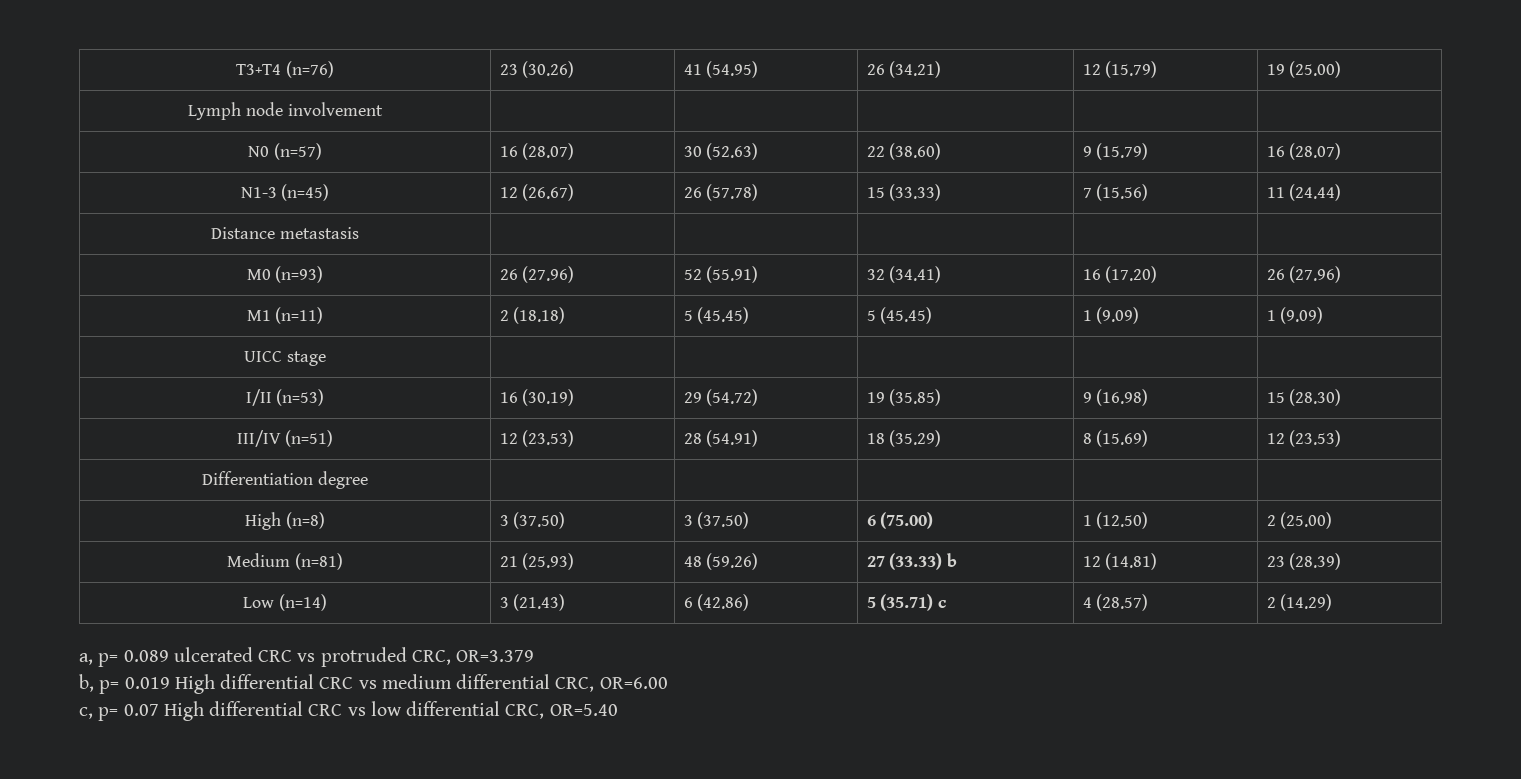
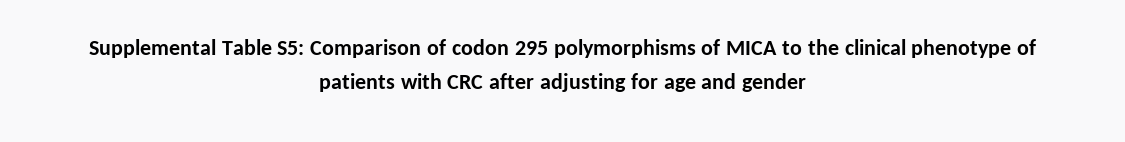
[236,61,334,78] [499,61,575,78] [683,61,759,78] [866,61,942,78] [1082,61,1158,78] [1266,61,1342,78] [188,102,383,120] [248,143,322,160] [499,143,575,160] [683,143,759,160] [866,143,942,160] [1082,143,1149,160] [1266,143,1342,160] [240,184,330,201] [499,184,575,201] [683,184,759,201] [866,184,942,201] [1082,184,1149,201] [1266,184,1342,201] [211,227,359,239] [246,266,324,283] [499,266,575,283] [683,266,759,283] [866,266,942,283] [1082,266,1158,283] [1266,266,1342,283] [246,307,324,324] [499,307,566,324] [683,307,750,324] [866,307,933,324] [1082,307,1140,324] [1266,307,1324,324] [244,351,326,366] [245,389,325,406] [499,389,575,406] [683,389,759,406] [866,389,942,406] [1082,389,1149,406] [1266,389,1342,406] [236,430,334,447] [499,430,575,447] [683,430,759,447] [866,430,942,447] [1082,430,1149,447] [1266,430,1342,447] [202,471,368,489] [245,512,325,530] [499,512,566,529] [683,512,750,529] [866,512,934,529] [1082,512,1149,529] [1266,512,1333,529] [227,553,343,570] [499,553,575,570] [683,553,759,570] [866,553,958,570] [1082,553,1158,570] [1266,553,1342,570] [243,594,327,611] [499,594,566,611] [683,594,750,611] [866,594,947,611] [1082,594,1149,611] [1266,594,1333,611] [79,647,535,667] [79,674,668,694] [79,701,618,721] T3+T4 (n=76) | 23 (30.26) | 41 (54.95) | 26 (34.21) | 12 (15.79) | 19 (25.00) // Lymph node involvement | | | | | // N0 (n=57) | 16 (28.07) | 30 (52.63) | 22 (38.60) | 9 (15.79) | 16 (28.07) // N1-3 (n=45) | 12 (26.67) | 26 (57.78) | 15 (33.33) | 7 (15.56) | 11 (24.44) // Distance metastasis | | | | | // M0 (n=93) | 26 (27.96) | 52 (55.91) | 32 (34.41) | 16 (17.20) | 26 (27.96) // M1 (n=11) | 2 (18.18) | 5 (45.45) | 5 (45.45) | 1 (9.09) | 1 (9.09) // UICC stage | | | | | // I/II (n=53) | 16 (30.19) | 29 (54.72) | 19 (35.85) | 9 (16.98) | 15 (28.30) // III/IV (n=51) | 12 (23.53) | 28 (54.91) | 18 (35.29) | 8 (15.69) | 12 (23.53) // Differentiation degree | | | | | // High (n=8) | 3 (37.50) | 3 (37.50) | 6 (75.00) | 1 (12.50) | 2 (25.00) // Medium (n=81) | 21 (25.93) | 48 (59.26) | 27 (33.33) b | 12 (14.81) | 23 (28.39) // Low (n=14) | 3 (21.43) | 6 (42.86) | 5 (35.71) c | 4 (28.57) | 2 (14.29) // a, p= 0.089 ulcerated CRC vs protruded CRC, OR=3.379 // b, p= 0.019 High differential CRC vs medium differential CRC, OR=6.00 // c, p= 0.07 High differential CRC vs low differential CRC, OR=5.40 -> [88,39,1037,58] [318,73,807,92] Supplemental Table S5: Comparison of codon 295 polymorphisms of MICA to the clinical phenotype of patients with CRC after adjusting for age and gender

